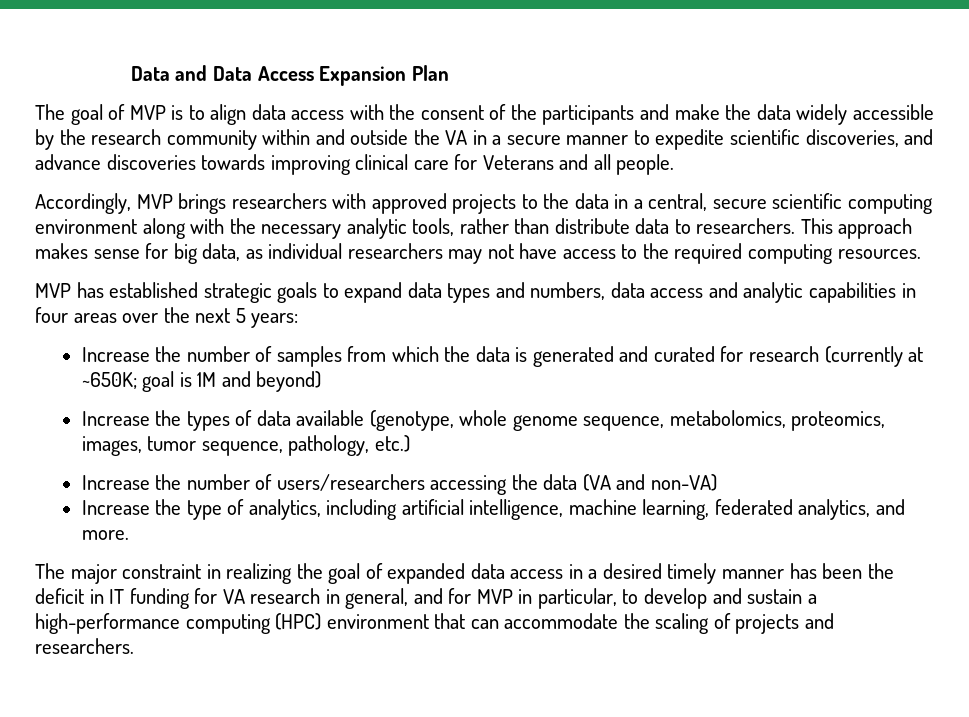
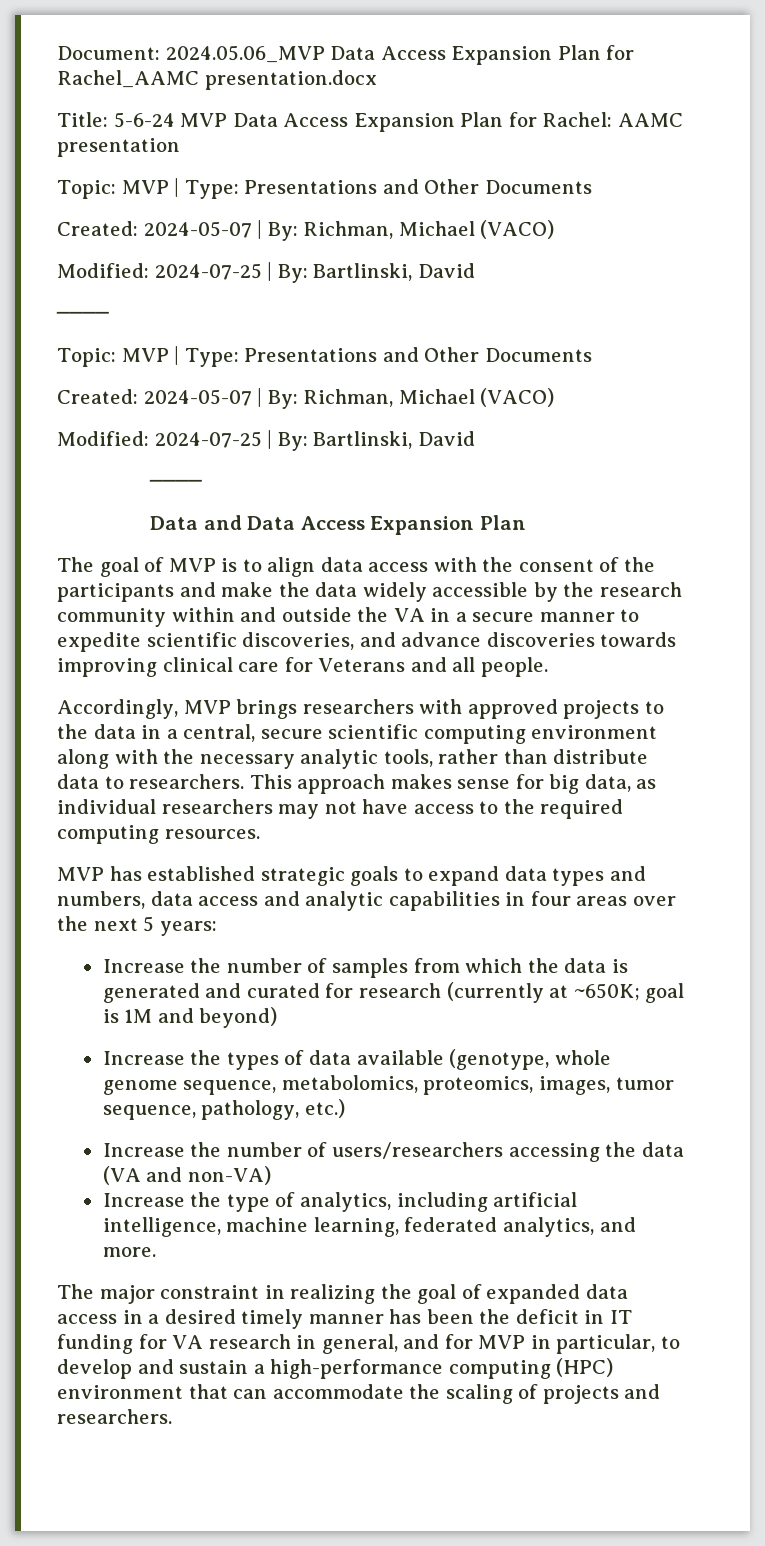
(130, 73) none -> [57,45,635,65] [57,70,377,90] [57,112,683,132] [57,138,180,157] [57,178,592,199] [57,220,555,241] [57,262,475,283] [56,311,109,320] [57,346,592,367] [57,388,555,409] [57,430,475,451] [149,479,203,488] Document: 2024.05.06_MVP Data Access Expansion Plan for Rachel_AAMC presentation.docx // Title: 5-6-24 MVP Data Access Expansion Plan for Rachel: AAMC presentation // Topic: MVP | Type: Presentations and Other Documents // Created: 2024-05-07 | By: Richman, Michael (VACO) // Modified: 2024-07-25 | By: Bartlinski, David // ──── // Topic: MVP | Type: Presentations and Other Documents // Created: 2024-05-07 | By: Richman, Michael (VACO) // Modified: 2024-07-25 | By: Bartlinski, David // ──── //

